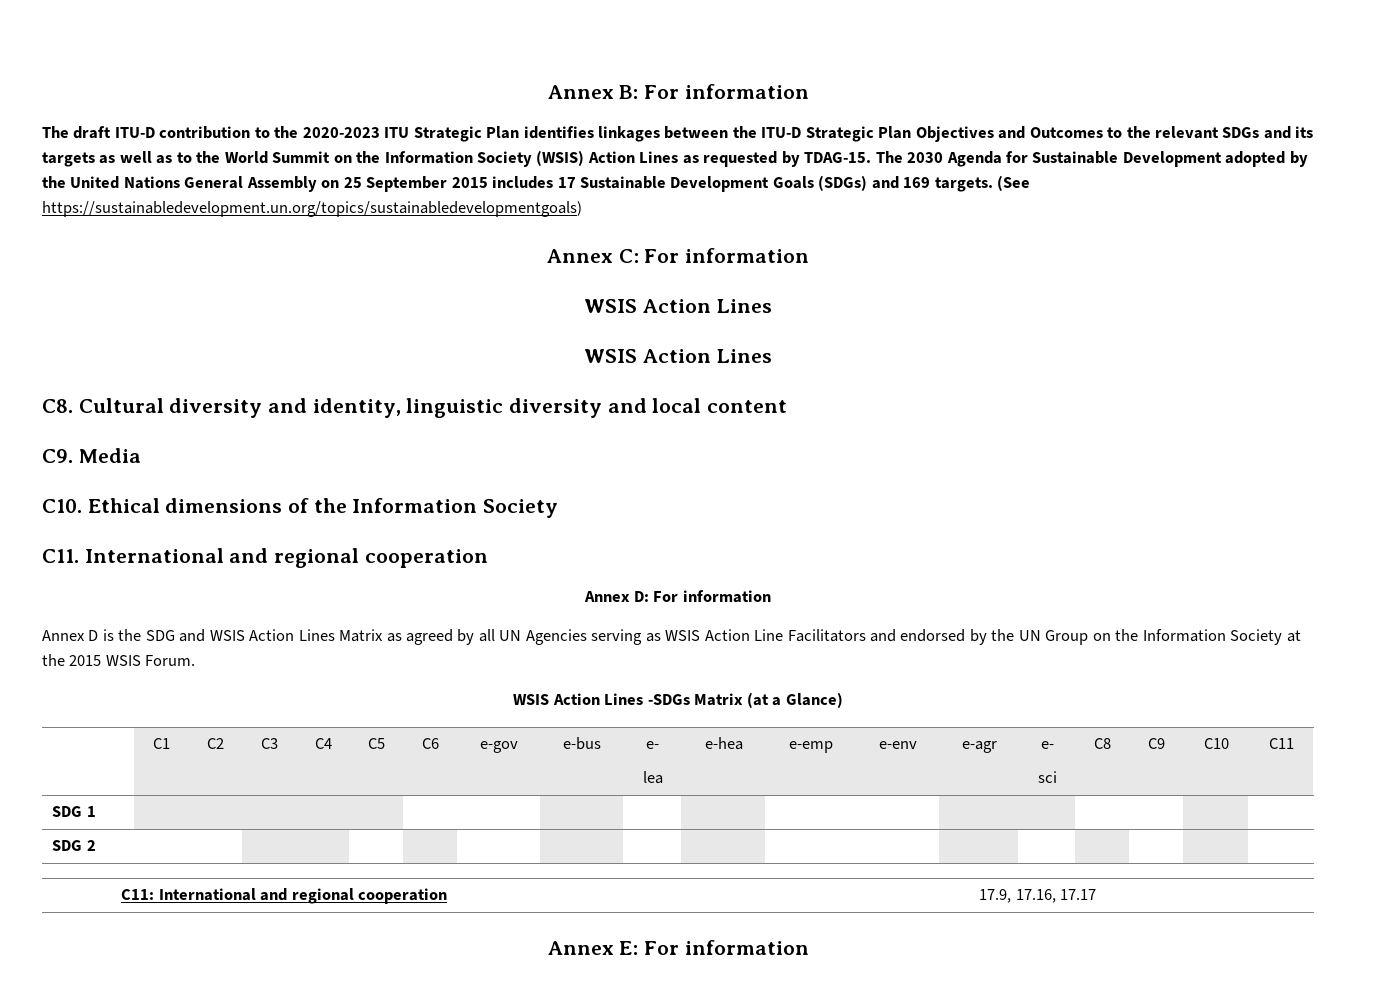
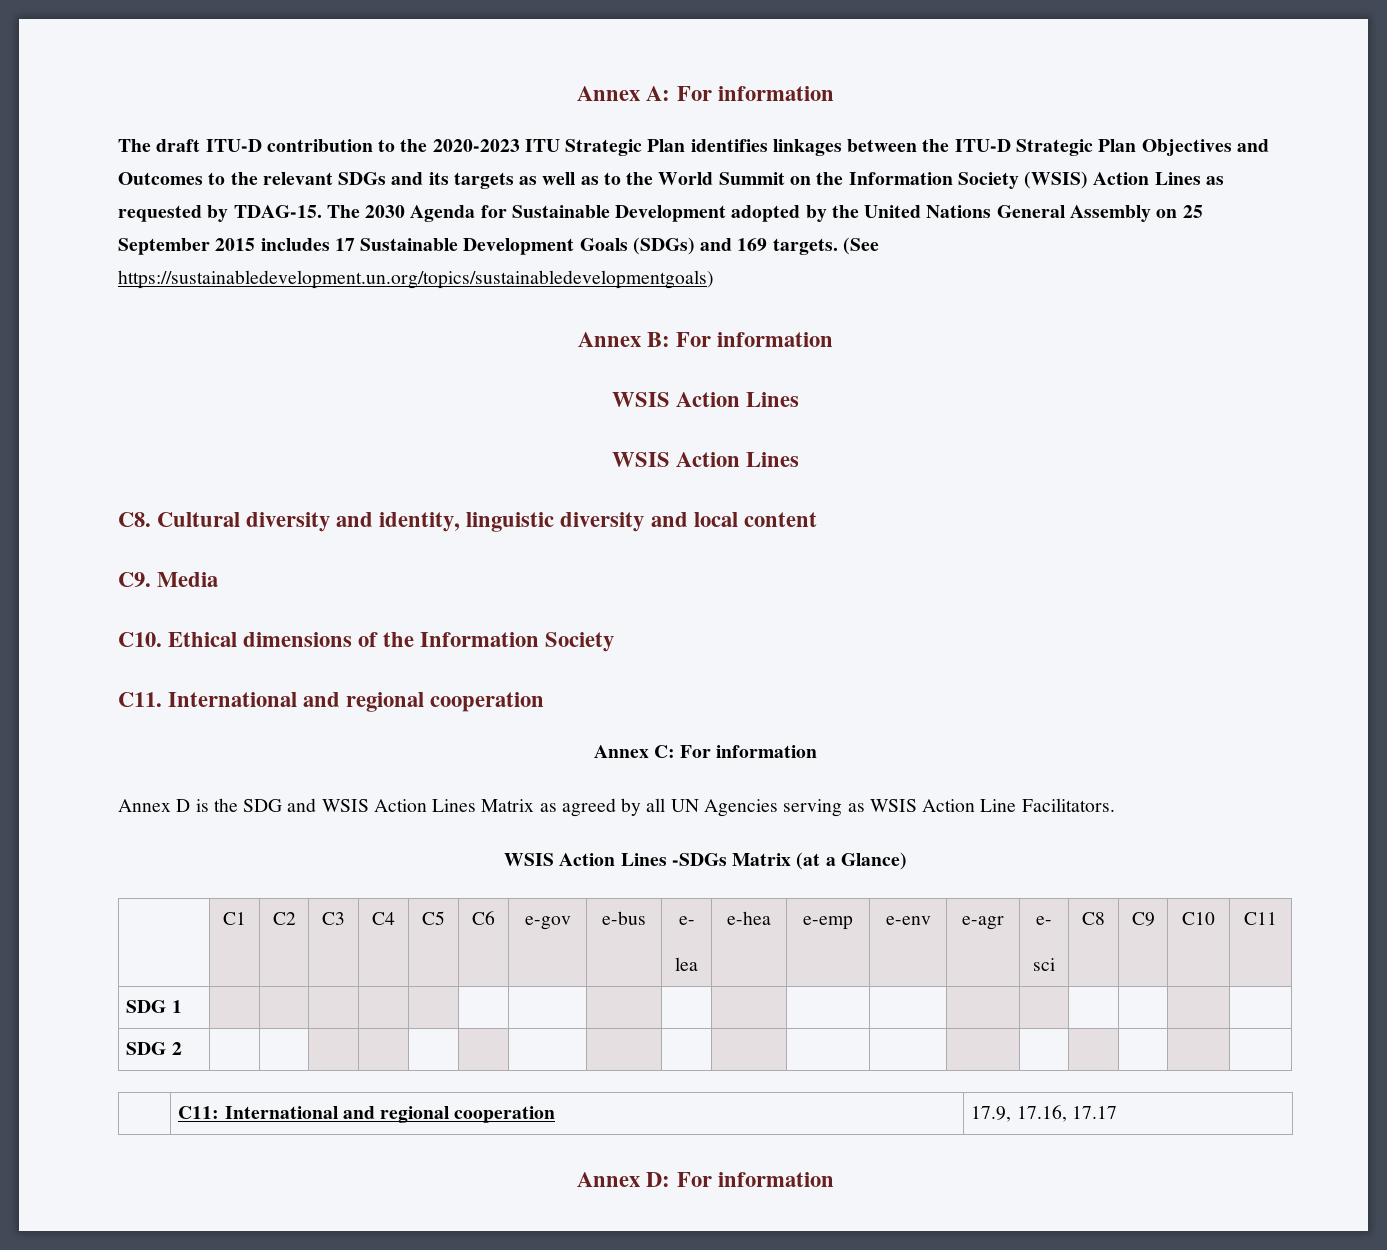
[547,85,639,99] Annex B: -> [577,86,671,101] Annex A:
[618,249,639,263] C: -> [646,332,670,347] B:
[633,591,649,602] D: -> [653,745,675,758] C:
[787,629,1301,645] [42,654,196,666] Facilitators and endorsed by the UN Group on the Information Society at the 2015 WSIS Forum. -> [1021,798,1115,812] Facilitators.
[619,941,639,955] E: -> [646,1172,671,1187] D:

